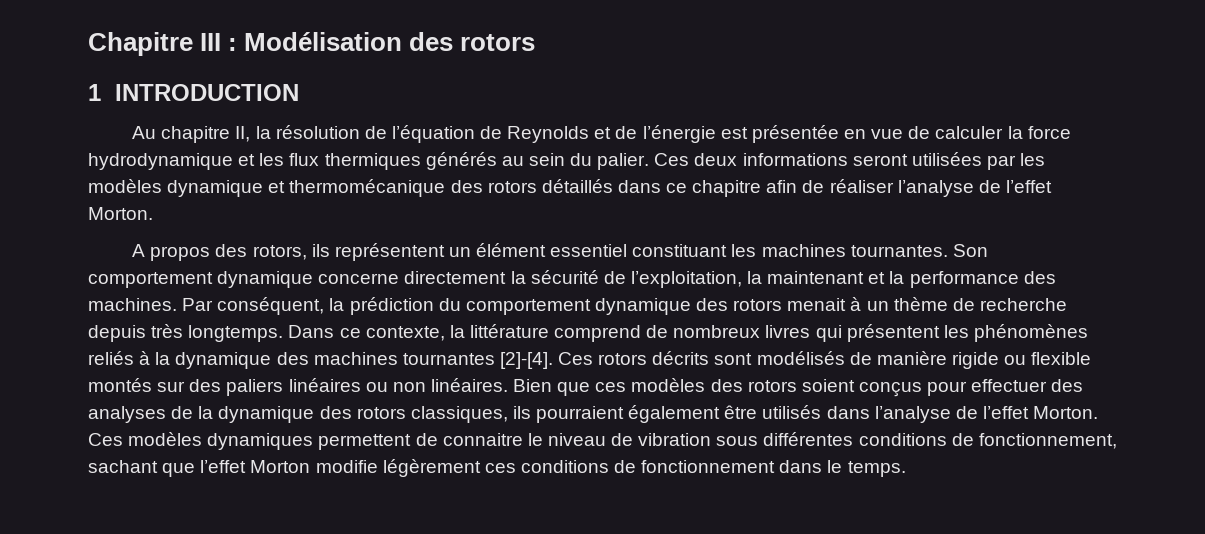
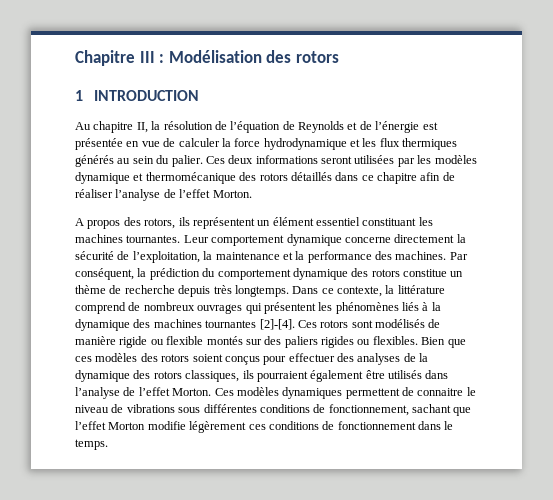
[952,244,988,257] Son -> [183,235,209,243] Leur
[767,271,865,284] maintenant -> [215,252,280,260] maintenance
[787,297,862,311] menait à -> [403,269,447,277] constitue
[765,325,811,338] livres -> [197,304,243,314] ouvrages
[88,351,134,365] reliés -> [402,302,419,311] liés
[652,351,710,365] décrits -> (349, 324) none
[288,378,508,392] linéaires ou non linéaires. -> [321,336,418,348] rigides ou flexibles.
[638,433,712,446] vibration -> [126,404,175,413] vibrations

